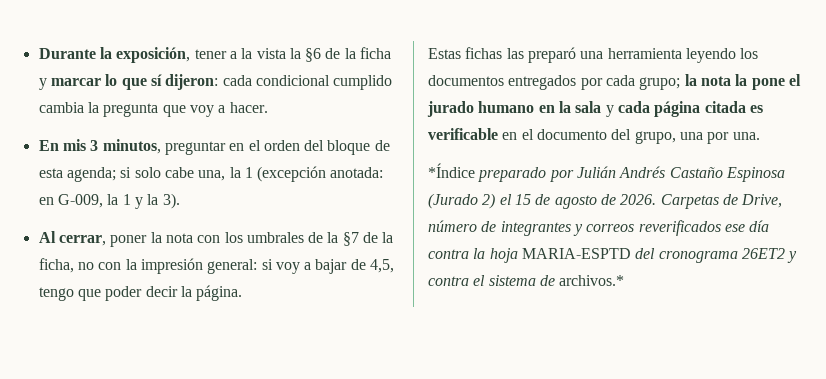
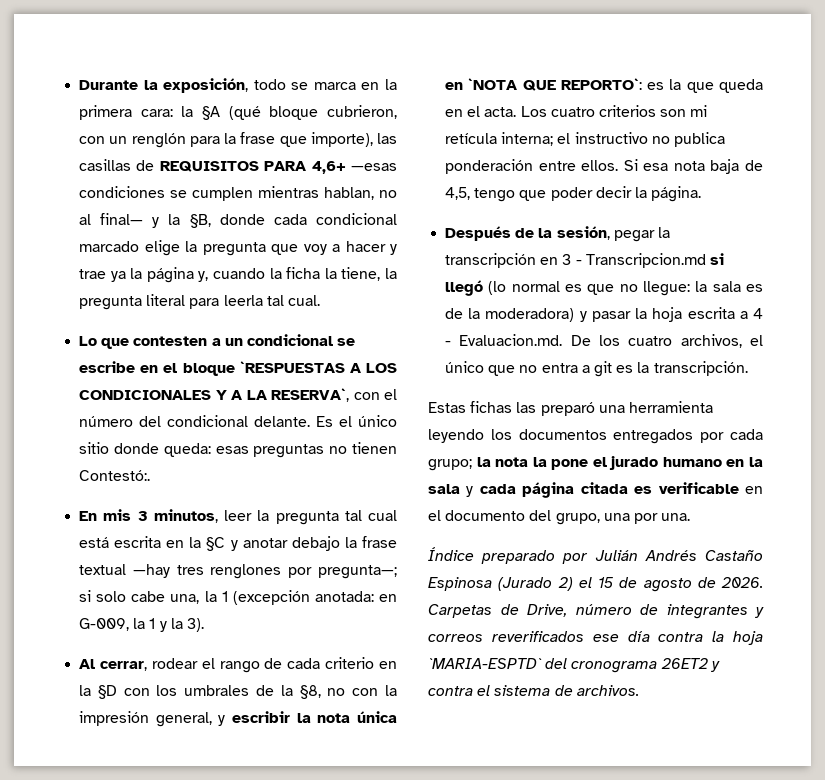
[194,47,392,62] [38,74,393,90] [38,102,84,113] tener a la vista la §6 de la ficha y marcar lo que sí dijeron: cada condicional cumplido cambia -> [253,79,397,90] [79,105,397,120] [79,132,397,148] [79,159,397,174] [79,186,397,201] [79,213,397,228] [79,240,180,256] todo se marca en la primera cara: la §A (qué bloque cubrieron, con un renglón para la frase que importe), las casillas de REQUISITOS PARA 4,6+ —esas condiciones se cumplen mientras hablan, no al final— y la §B, donde cada condicional marcado elige
[229,102,268,113] [38,139,390,155] [38,167,116,182] hacer. // En mis 3 minutos, preguntar en el orden del bloque de esta agenda; -> [345,241,397,255] [79,267,397,283] [79,294,320,310] [79,334,356,349] [79,361,397,376] [79,388,398,402] [79,415,397,427] [79,442,397,458] [79,470,151,481] [79,509,397,525] [79,536,397,551] [79,564,397,579] hacer y trae ya la página y, cuando la ficha la tiene, la pregunta literal para leerla tal cual. // Lo que contesten a un condicional se escribe en el bloque `RESPUESTAS A LOS CONDICIONALES Y A LA RESERVA`, con el número del condicional delante. Es el único sitio donde queda: esas preguntas no tienen Contestó:. // En mis 3 minutos, leer la pregunta tal cual está escrita en la §C y anotar debajo la frase textual —hay tres renglones por pregunta—;
[110,232,193,247] poner la nota -> [151,657,397,673] [79,685,117,699] rodear el rango de cada criterio en la §D
[342,232,394,246] [38,258,348,274] §7 de la ficha, no con la impresión general: si voy a bajar -> [299,685,397,699] [79,711,397,727] [445,78,763,93] [445,105,708,117] [445,132,725,147] [445,159,740,174] §8, no con la impresión general, y escribir la nota única en `NOTA QUE REPORTO`: es la que queda en el acta. Los cuatro criterios son mi retícula interna; el instructivo no publica ponderación entre ellos. Si esa nota baja
(243, 293) none -> [445,226,670,242] [445,253,724,268] [445,280,763,296] [445,307,763,322] [445,334,763,348] [445,361,748,377] // Después de la sesión, pegar la transcripción en 3 - Transcripcion.md si llegó (lo normal es que no llegue: la sala es de la moderadora) y pasar la hoja escrita a 4 - Evaluacion.md. De los cuatro archivos, el único que no entra a git es la transcripción.
[428,163,475,178] *Índice -> [428,547,474,561] Índice
[521,248,631,259] MARIA-ESPTD -> [428,658,542,669] `MARIA-ESPTD`
[559,275,625,286] archivos.* -> [576,685,639,696] archivos.

